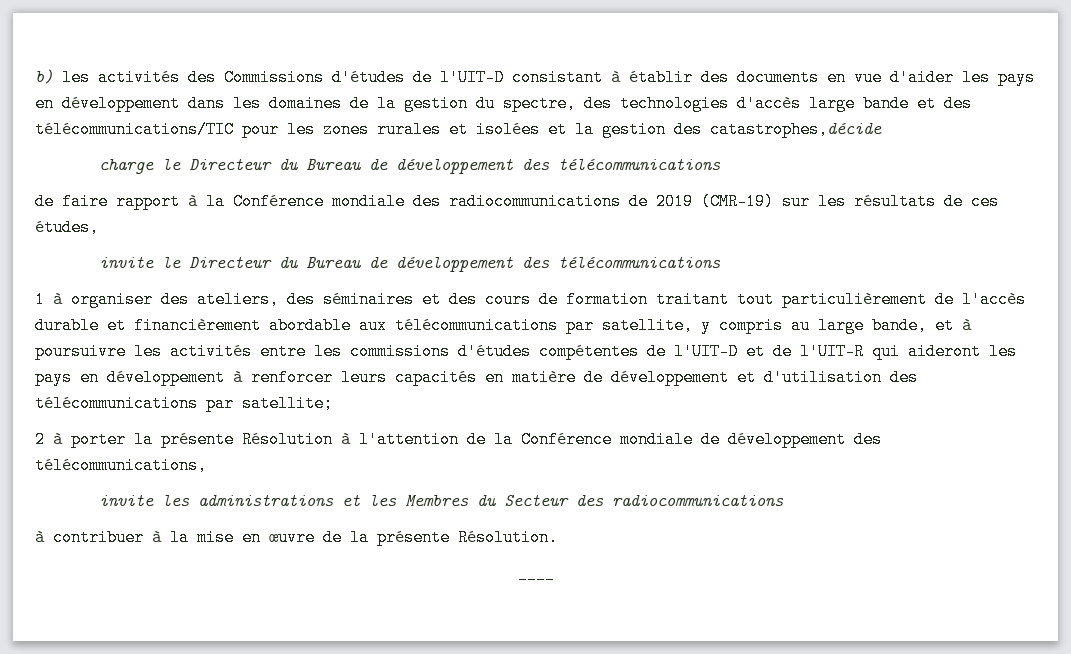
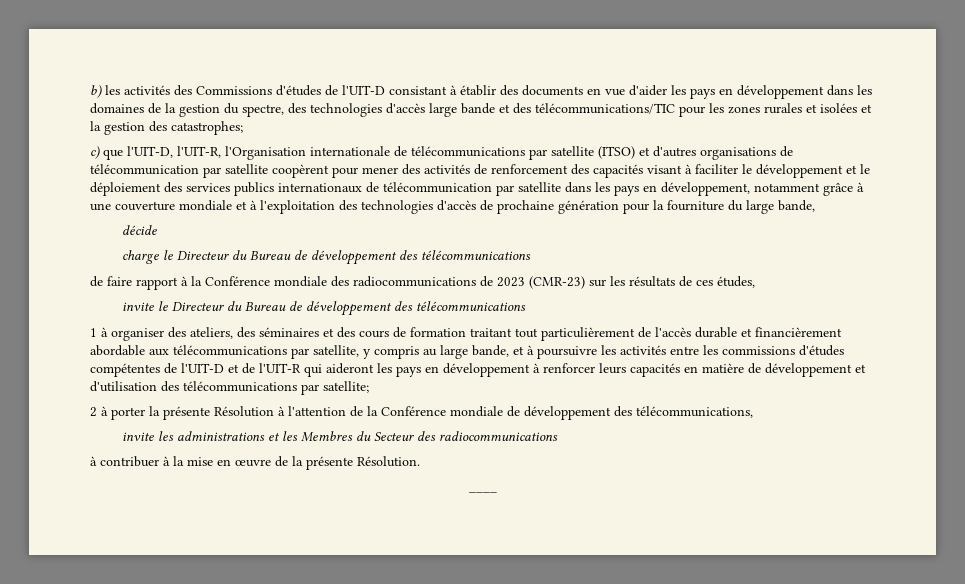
[710,121,882,138] catastrophes,décide -> [171,121,243,135] [90,146,793,160] [90,164,870,178] [90,182,864,196] [90,200,815,214] [121,225,157,235] catastrophes; // c) que l'UIT-D, l'UIT-R, l'Organisation internationale de télécommunications par satellite (ITSO) et d'autres organisations de télécommunication par satellite coopèrent pour mener des activités de renforcement des capacités visant à faciliter le développement et le déploiement des services publics internationaux de télécommunication par satellite dans les pays en développement, notamment grâce à une couverture mondiale et à l'exploitation des technologies d'accès de prochaine génération pour la fourniture du large bande, // décide
[656,193,774,210] 2019 (CMR-19) -> [497,276,585,289] 2023 (CMR-23)

